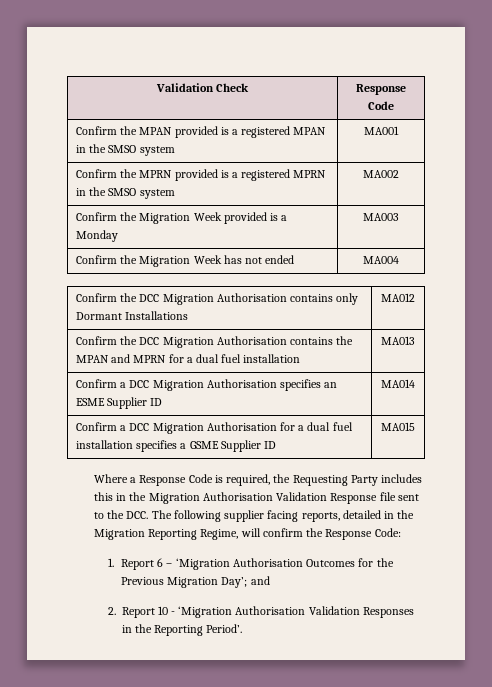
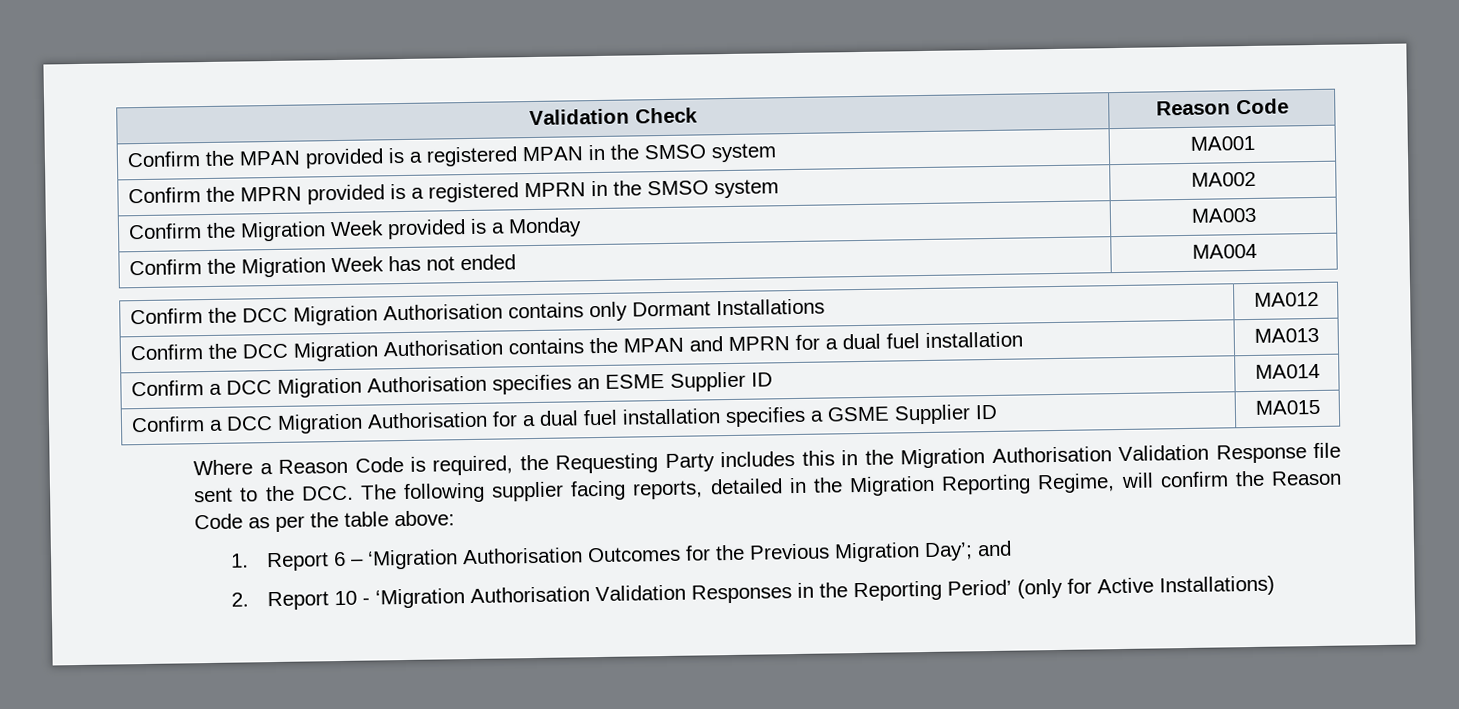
[356,84,406,95] Response -> [1155,100,1231,116] Reason
[139,475,187,486] Response -> [278,458,349,474] Reason
[325,528,401,540] Response Code: -> [1271,470,1342,486] [194,510,456,532] Reason Code as per the table above:
[206,624,243,633] Period’. -> [947,575,1276,599] Period’ (only for Active Installations)

